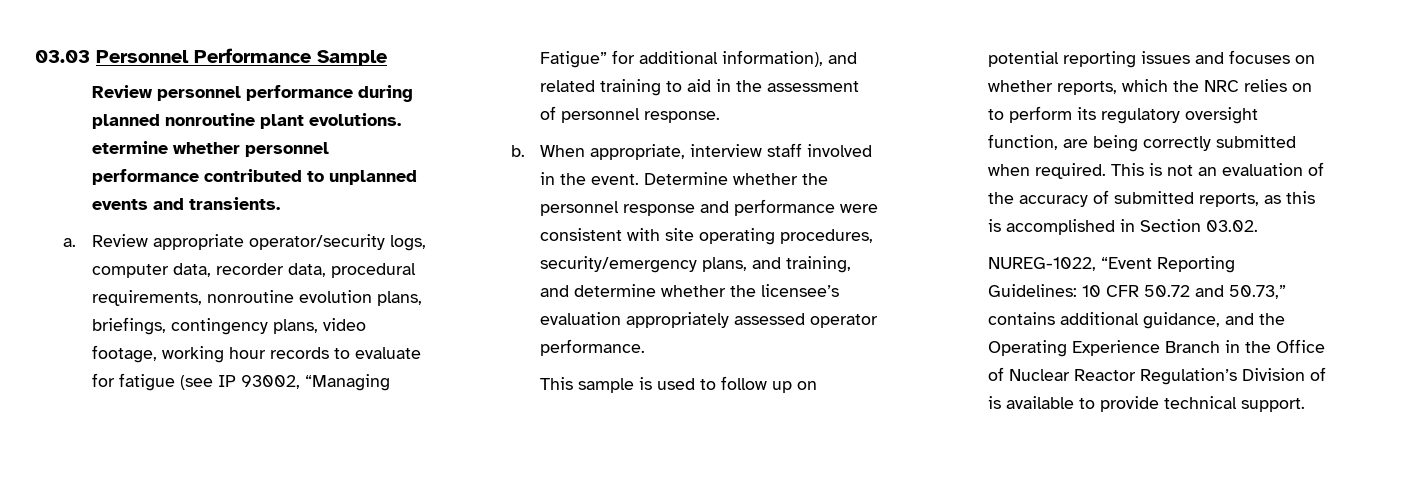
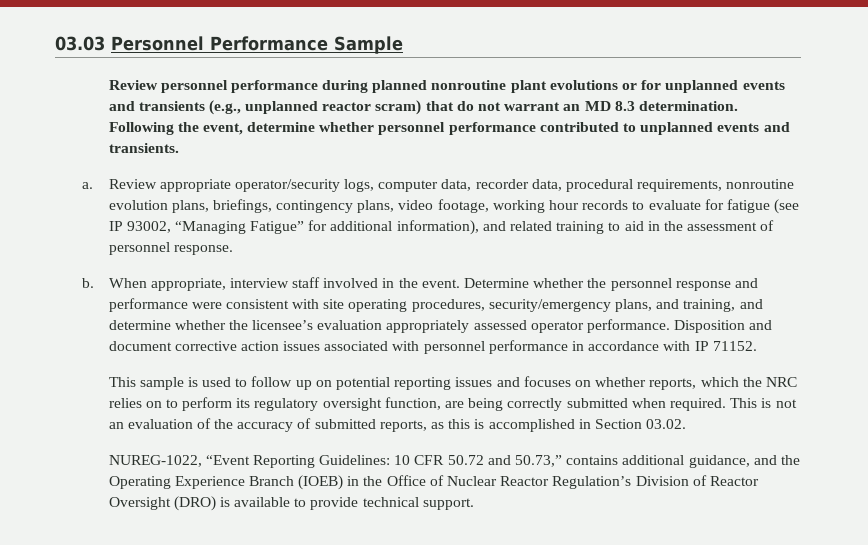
[308,113,401,126] [91,141,168,154] evolutions. etermine -> [549,80,785,93] [108,100,738,115] [108,122,316,135] evolutions or for unplanned events and transients (e.g., unplanned reactor scram) that do not warrant an MD 8.3 determination. Following the event, determine
(645, 347) none -> [674,320,773,333] [108,340,757,354] Disposition and document corrective action issues associated with personnel performance in accordance with IP 71152.
(1220, 347) none -> [298,475,344,490] (IOEB)
(1326, 374) none -> [709,476,759,486] [108,496,216,511] Reactor Oversight (DRO)

